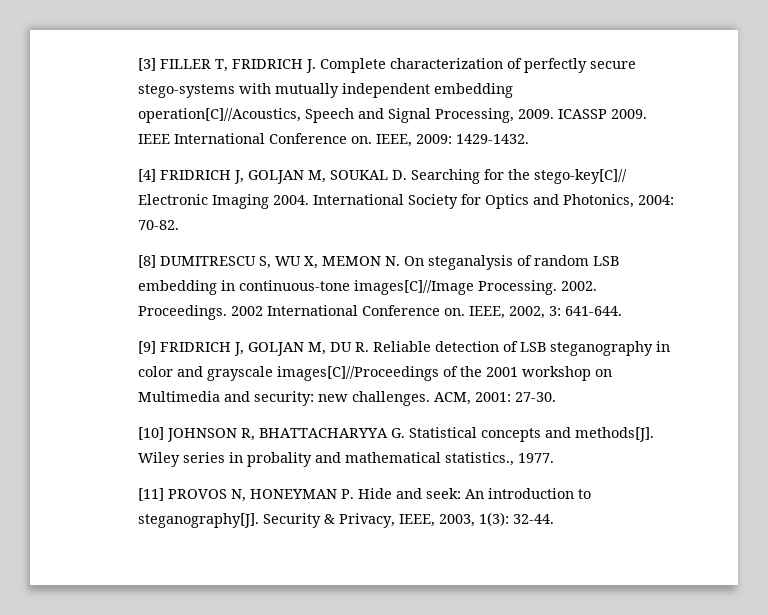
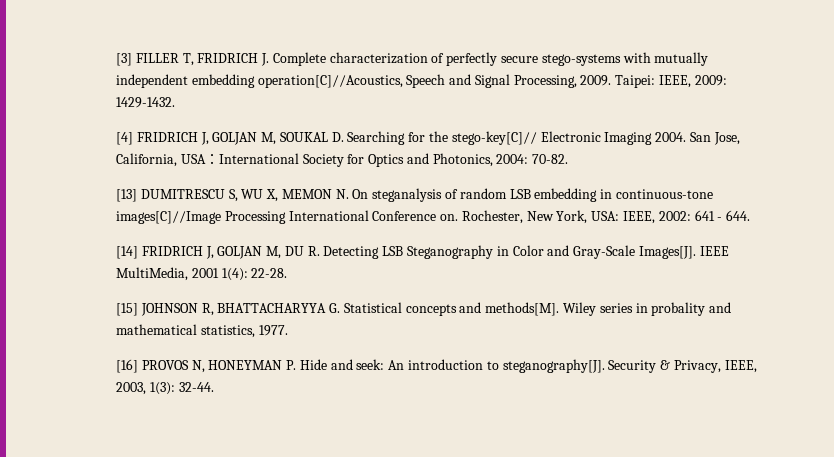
[557,109,647,119] [137,133,372,144] ICASSP 2009. IEEE International Conference on. -> [615,75,656,88] Taipei:
(309, 200) none -> [689,132,740,145] [115,153,219,167] San Jose, California, USA：
[137,255,156,268] [8] -> [115,189,137,202] [13]
[477,280,597,295] [137,305,622,320] [137,341,156,354] Processing. 2002. Proceedings. 2002 International Conference on. IEEE, 2002, 3: 641-644. // [9] -> [224,210,751,224] [115,246,138,259] Processing International Conference on. Rochester, New York, USA: IEEE, 2002: 641 - 644. // [14]
[372,341,670,356] [137,366,612,381] [137,391,556,406] [137,427,164,440] Reliable detection of LSB steganography in color and grayscale images[C]//Proceedings of the 2001 workshop on Multimedia and security: new challenges. ACM, 2001: 27-30. // [10] -> [323,245,729,259] [115,267,288,281] [115,303,138,316] Detecting LSB Steganography in Color and Gray-Scale Images[J]. IEEE MultiMedia, 2001 1(4): 22-28. // [15]
[574,427,654,442] methods[J]. -> [485,302,560,316] methods[M].
[444,452,514,466] statistics., -> [200,325,255,338] statistics,
[137,488,164,501] [11] -> [115,359,138,373] [16]

